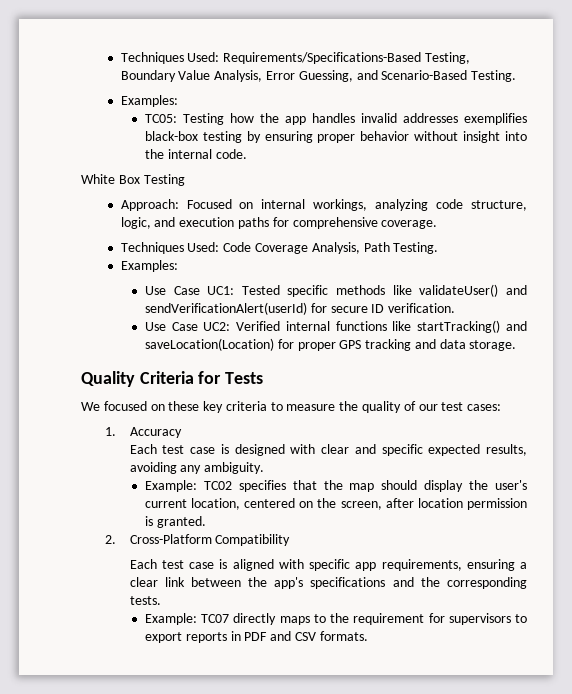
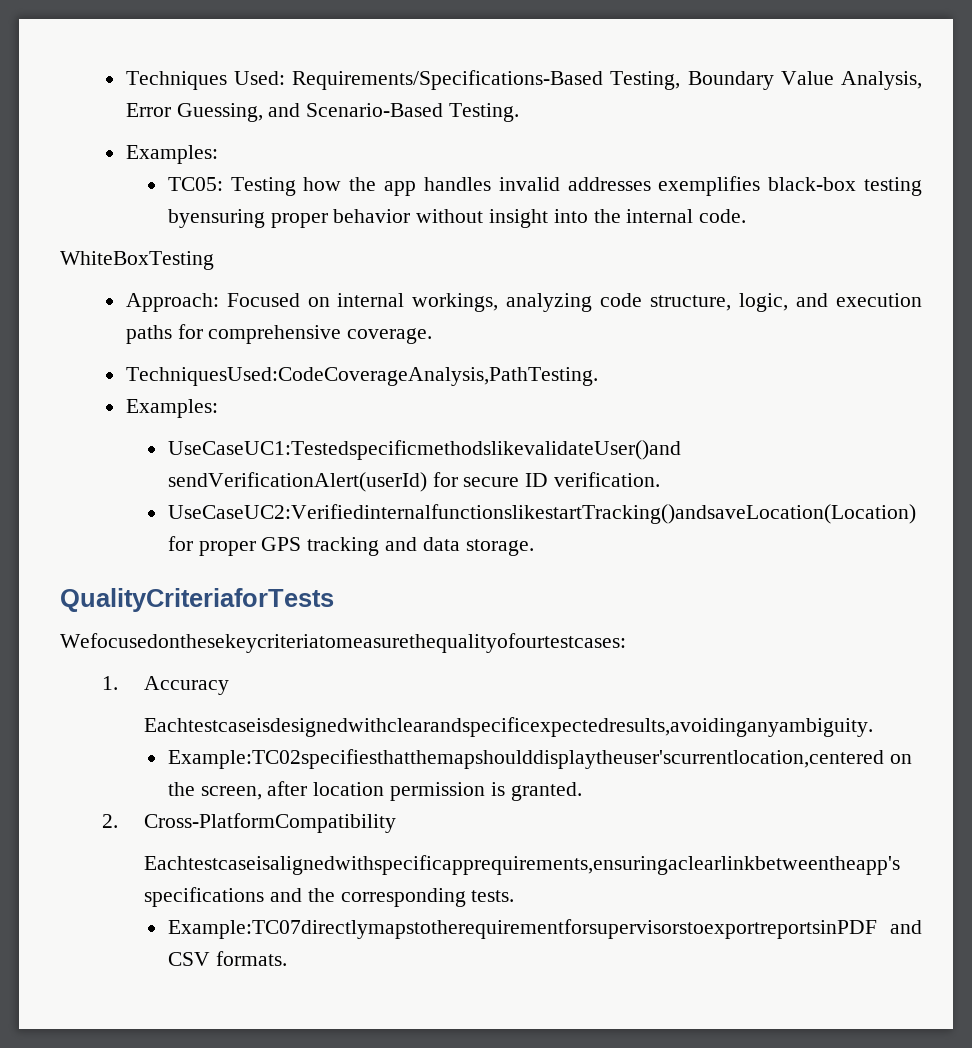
[246,131,313,143] by ensuring -> [167,209,265,228] byensuring
[81,174,185,186] White Box Testing -> [60,251,214,270] WhiteBoxTesting
[120,242,439,254] [120,260,178,272] [144,284,527,297] Techniques Used: Code Coverage Analysis, Path Testing. // Examples: // Use Case UC1: Tested specific methods like validateUser() and -> [125,367,598,386] [125,399,218,418] [167,440,681,460] TechniquesUsed:CodeCoverageAnalysis,PathTesting. // Examples: // UseCaseUC1:TestedspecificmethodslikevalidateUser()and
[144,320,527,333] [144,338,274,351] Use Case UC2: Verified internal functions like startTracking() and saveLocation(Location) -> [167,504,916,524] UseCaseUC2:VerifiedinternalfunctionslikestartTracking()andsaveLocation(Location)
[81,371,264,387] [81,401,502,413] [105,427,182,438] [129,444,527,456] [129,462,265,474] [144,480,527,492] [144,498,296,510] Quality Criteria for Tests // We focused on these key criteria to measure the quality of our test cases: // 1. Accuracy // Each test case is designed with clear and specific expected results, avoiding any ambiguity. // Example: TC02 specifies that the map should display the user's current location, centered -> [60,588,334,612] [60,633,626,653] [102,676,230,695] [144,717,874,737] [167,749,884,769] QualityCriteriaforTests // Wefocusedonthesekeycriteriatomeasurethequalityofourtestcases: // 1. Accuracy // Eachtestcaseisdesignedwithclearandspecificexpectedresults,avoidinganyambiguity. // Example:TC02specifiesthatthemapshoulddisplaytheuser'scurrentlocation,centered
[129,534,291,546] [129,559,527,571] [129,577,304,589] Cross-Platform Compatibility // Each test case is aligned with specific app requirements, ensuring a clear link between the app's -> [144,813,397,833] [144,855,901,875] Cross-PlatformCompatibility // Eachtestcaseisalignedwithspecificapprequirements,ensuringaclearlinkbetweentheapp's
[144,613,527,625] [144,631,268,643] Example: TC07 directly maps to the requirement for supervisors to export reports in PDF -> [167,919,877,939] Example:TC07directlymapstotherequirementforsupervisorstoexportreportsinPDF

